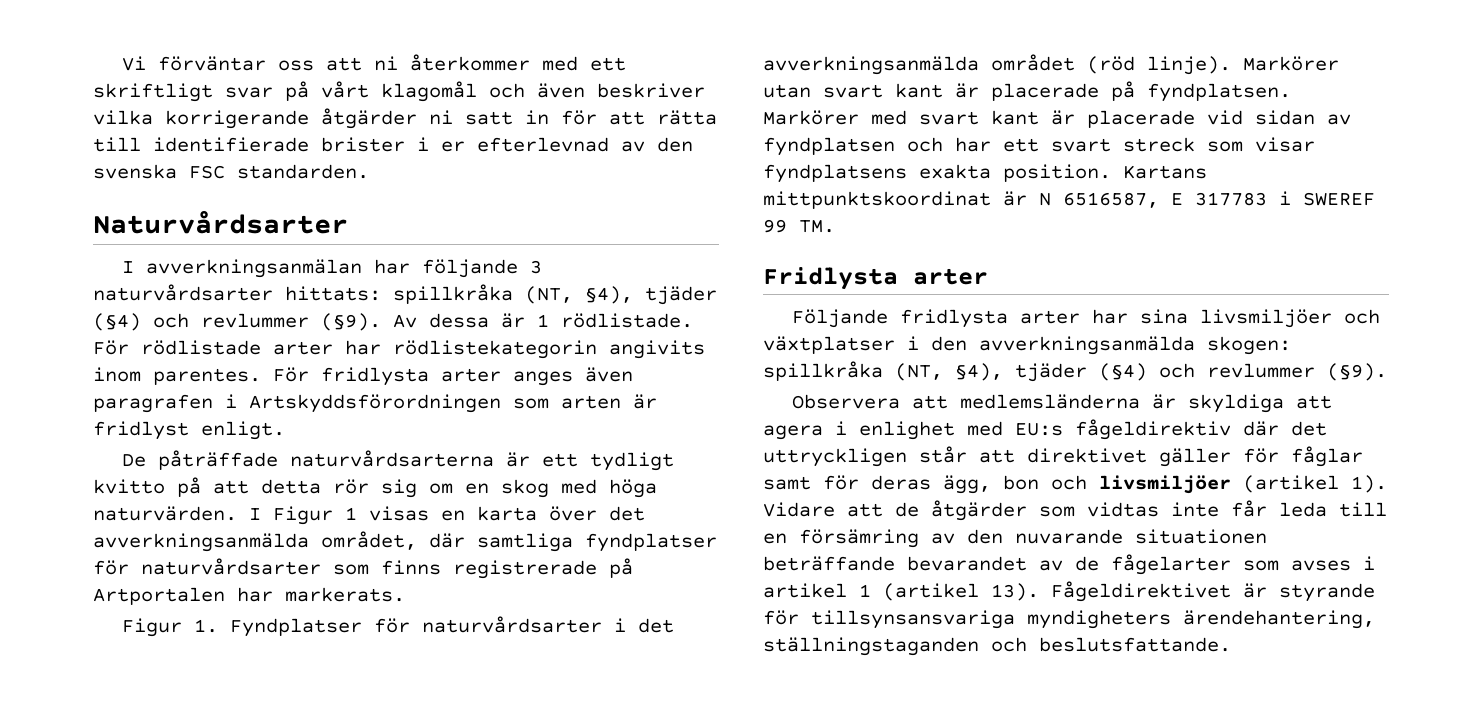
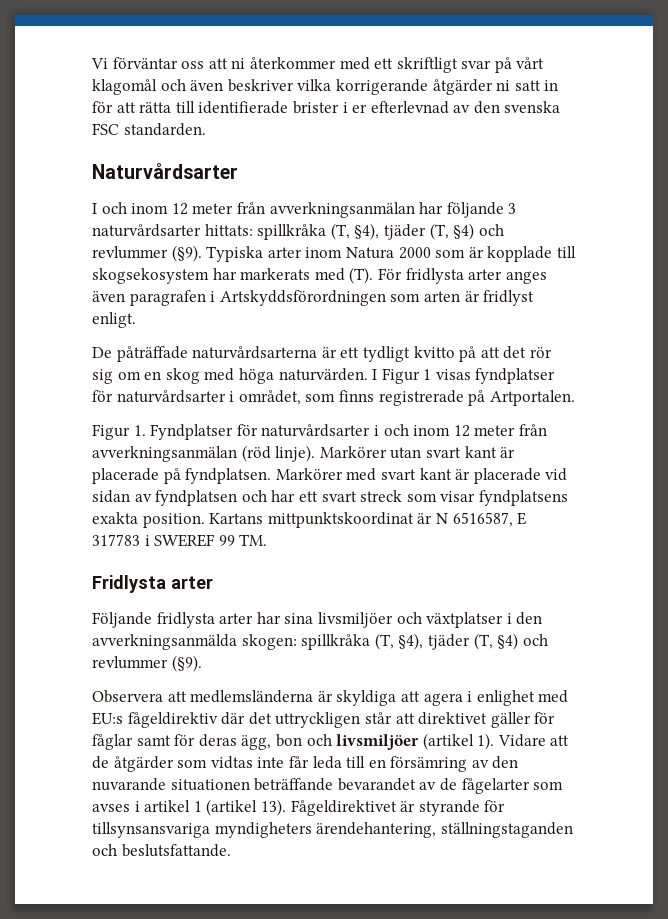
(135, 267) none -> [101,202,265,215] och inom 12 meter från
[525,286,717,305] [93,313,693,331] [93,340,705,359] [93,367,261,385] (NT, §4), tjäder (§4) och revlummer (§9). Av dessa är 1 rödlistade. För rödlistade arter har rödlistekategorin angivits inom parentes. -> [330,223,504,240] [92,245,576,262] [92,267,374,284] (T, §4), tjäder (T, §4) och revlummer (§9). Typiska arter inom Natura 2000 som är kopplade till skogsekosystem har markerats med (T).
[261,479,321,494] detta -> [503,346,527,359] det
[441,506,645,521] [93,531,573,552] en karta över det avverkningsanmälda området, där samtliga -> (471, 374) none
(321, 566) none -> [229,390,301,405] i området,
[93,587,405,605] Artportalen har markerats. -> [489,390,575,406] Artportalen.
[638,618,675,633] [763,54,1075,75] det avverkningsanmälda området -> [383,424,547,437] [92,446,237,462] och inom 12 meter från avverkningsanmälan
[895,363,1147,382] (NT, §4), tjäder (§4) -> [374,633,519,650] (T, §4), tjäder (T, §4)

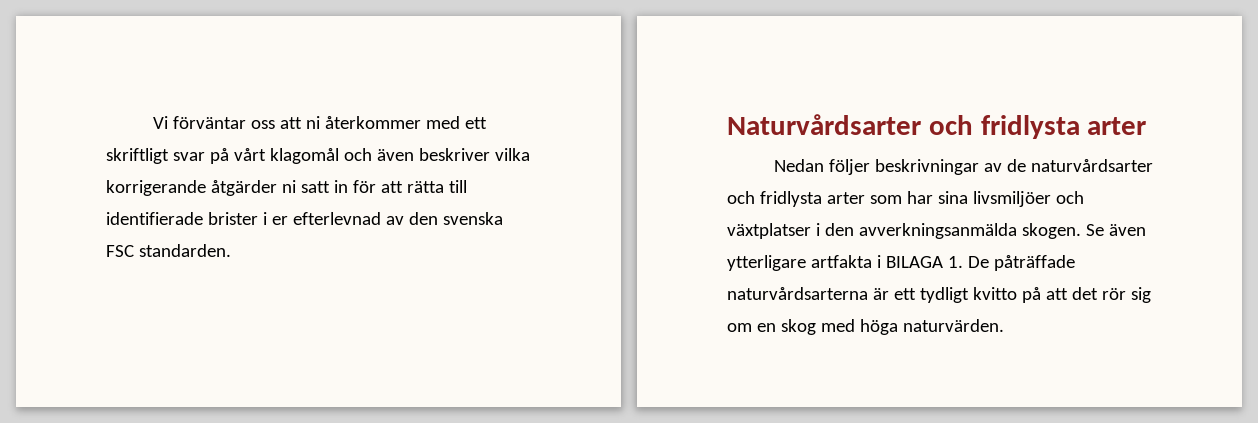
[92,202,517,218] [92,223,504,240] [92,245,576,262] [92,267,547,284] [92,290,535,306] [92,312,136,328] // I och inom 12 meter från avverkningsanmälan har följande 3 naturvårdsarter hittats: spillkråka (T, §4), tjäder (T, §4) och revlummer (§9). Typiska arter inom Natura 2000 som är kopplade till skogsekosystem har markerats med (T). För fridlysta arter anges även paragrafen i Artskyddsförordningen som arten är fridlyst enligt. // -> [928,115,1147,139] [774,159,1154,175] [727,191,1084,207] [727,223,1146,239] [727,255,963,271] och fridlysta arter // Nedan följer beskrivningar av de naturvårdsarter och fridlysta arter som har sina livsmiljöer och växtplatser i den avverkningsanmälda skogen. Se även ytterligare artfakta i BILAGA 1.
[372,368,556,384] [92,390,575,406] [92,424,547,440] [92,445,516,462] [92,468,568,484] [92,490,568,506] [92,512,527,528] [92,534,268,547] [92,575,213,593] [92,612,543,628] [92,633,548,650] [92,655,202,672] [92,690,569,706] [92,712,556,728] [92,733,570,750] [92,756,519,772] [92,778,564,794] [92,799,506,816] [92,822,573,838] [92,844,231,857] I Figur 1 visas fyndplatser för naturvårdsarter i området, som finns registrerade på Artportalen. // Figur 1. Fyndplatser för naturvårdsarter i och inom 12 meter från avverkningsanmälan (röd linje). Markörer utan svart kant är placerade på fyndplatsen. Markörer med svart kant är placerade vid sidan av fyndplatsen och har ett svart streck som visar fyndplatsens exakta position. Kartans mittpunktskoordinat är N 6516587, E 317783 i SWEREF 99 TM. // Fridlysta arter // Följande fridlysta arter har sina livsmiljöer och växtplatser i den avverkningsanmälda skogen: spillkråka (T, §4), tjäder (T, §4) och revlummer (§9). // Observera att medlemsländerna är skyldiga att agera i enlighet med EU:s fågeldirektiv där det uttryckligen står att direktivet gäller för fåglar samt för deras ägg, bon och livsmiljöer (artikel 1). Vidare att de åtgärder som vidtas inte får leda till en försämring av den nuvarande situationen beträffande bevarandet av de fågelarter som avses i artikel 1 (artikel 13). Fågeldirektivet är styrande för tillsynsansvariga myndigheters ärendehantering, ställningstaganden och beslutsfattande. -> (1004, 325) none

